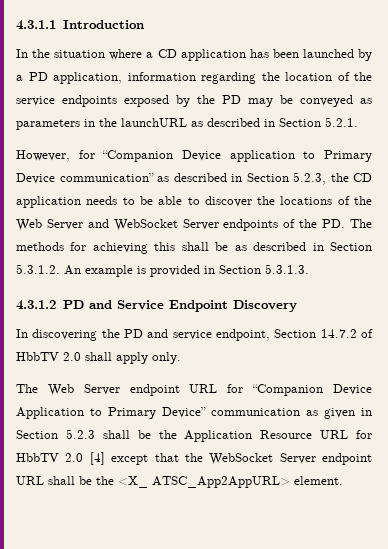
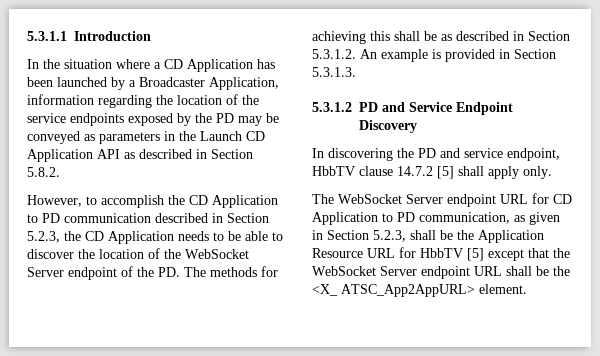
[16,20,56,30] 4.3.1.1 -> [27,31,67,41] 5.3.1.1
[180,49,246,61] application -> [187,59,253,72] Application
[28,72,122,84] PD application, -> [139,77,279,90] Broadcaster Application,
[121,117,358,127] launchURL as described in Section 5.2.1. -> [200,131,265,141] [27,149,253,162] [27,167,60,177] Launch CD Application API as described in Section 5.8.2.
[78,150,372,162] [16,173,169,184] for “Companion Device application to Primary Device communication” as -> [86,195,278,208] [27,213,151,223] to accomplish the CD Application to PD communication
[16,196,81,208] application -> [108,231,174,244] Application
[280,196,373,205] [16,219,279,231] locations of the Web Server and WebSocket Server endpoints -> [99,248,249,259] [27,267,117,280] location of the WebSocket Server endpoint
[16,300,56,310] 4.3.1.2 -> [312,102,352,112] 5.3.1.2
[274,329,373,338] [16,352,81,361] Section 14.7.2 of HbbTV 2.0 -> [312,166,454,179] HbbTV clause 14.7.2 [5]
[47,384,74,396] Web -> [338,194,402,204] WebSocket
[252,384,372,396] [16,407,300,419] “Companion Device Application to Primary Device” communication -> [553,194,572,204] [312,212,510,225] CD Application to PD communication,
[65,429,95,439] 5.2.3 -> [373,230,406,242] 5.2.3,
[65,452,105,465] 2.0 [4] -> [467,248,484,261] [5]

